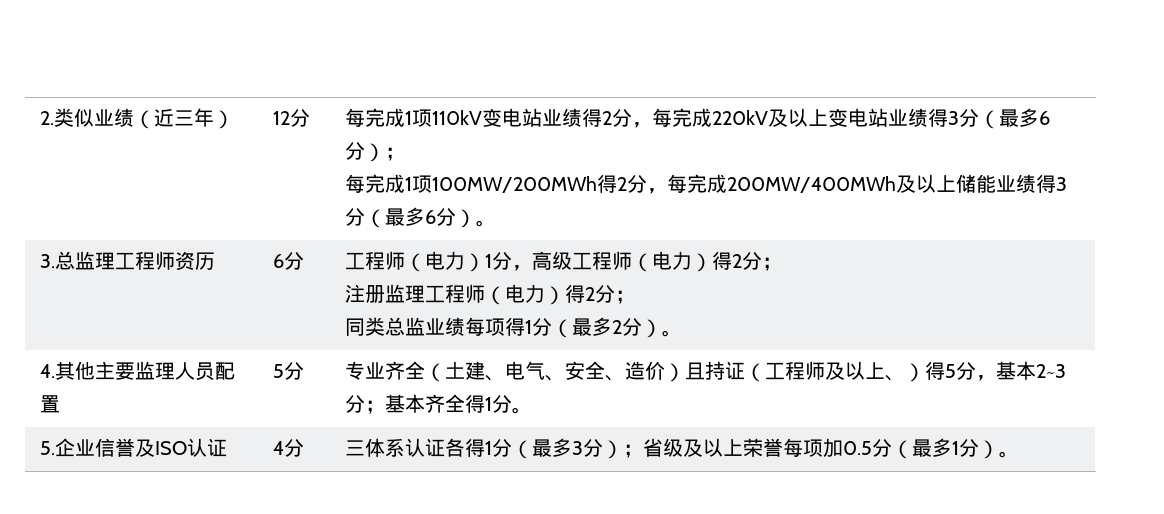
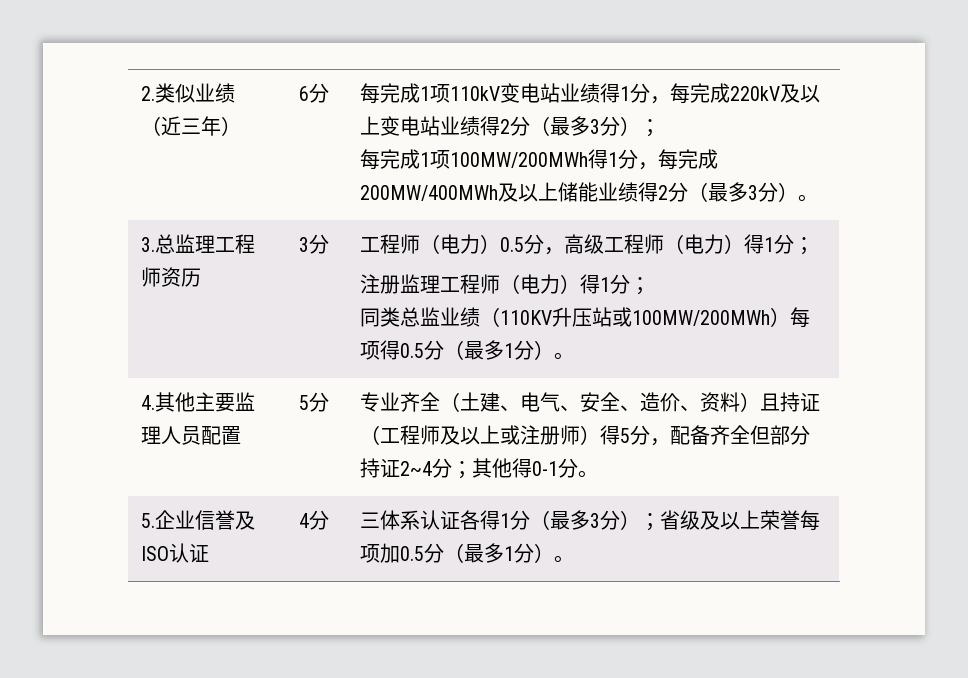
[273,111,291,125] 12 -> [298,86,309,101] 6
[602,111,613,125] 2 -> [619,86,630,101] 1
[948,108,1051,129] 3分（最多6 -> [499,116,600,136] 2分（最多3
[617,177,628,191] 2 -> [607,152,618,167] 1
[1055,177,1067,191] [345,207,437,228] 3分（最多6 -> [657,182,758,202] 2分（最多3
[273,254,285,268] 6 -> [298,237,309,252] 3
[485,254,493,268] 1 -> [499,237,524,252] 0.5
[732,254,743,268] 2 -> [763,237,774,252] 1
[585,287,596,301] 2 -> [599,277,610,292] 1
[465,317,623,338] 每项得1分（最多2 -> [479,307,810,328] [359,340,514,360] （110KV升压站或100MW/200MWh）每项得0.5分（最多1
(666, 370) none -> [679,392,740,412] 、资料
[885,375,906,381] 、 -> [499,425,580,445] 或注册师
[996,361,1067,380] [345,394,493,414] 基本2~3分；基本齐全得1 -> [669,425,810,445] [359,458,558,479] 配备齐全但部分持证2~4分；其他得0-1

